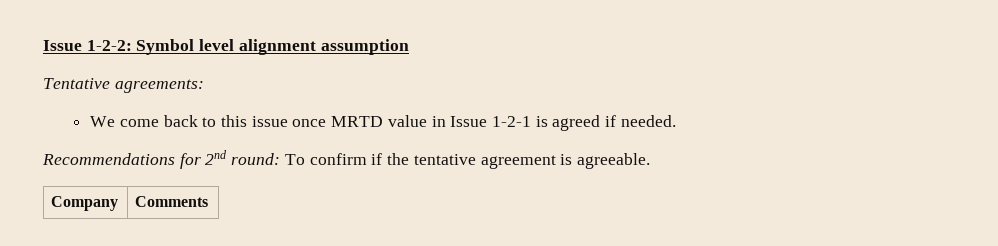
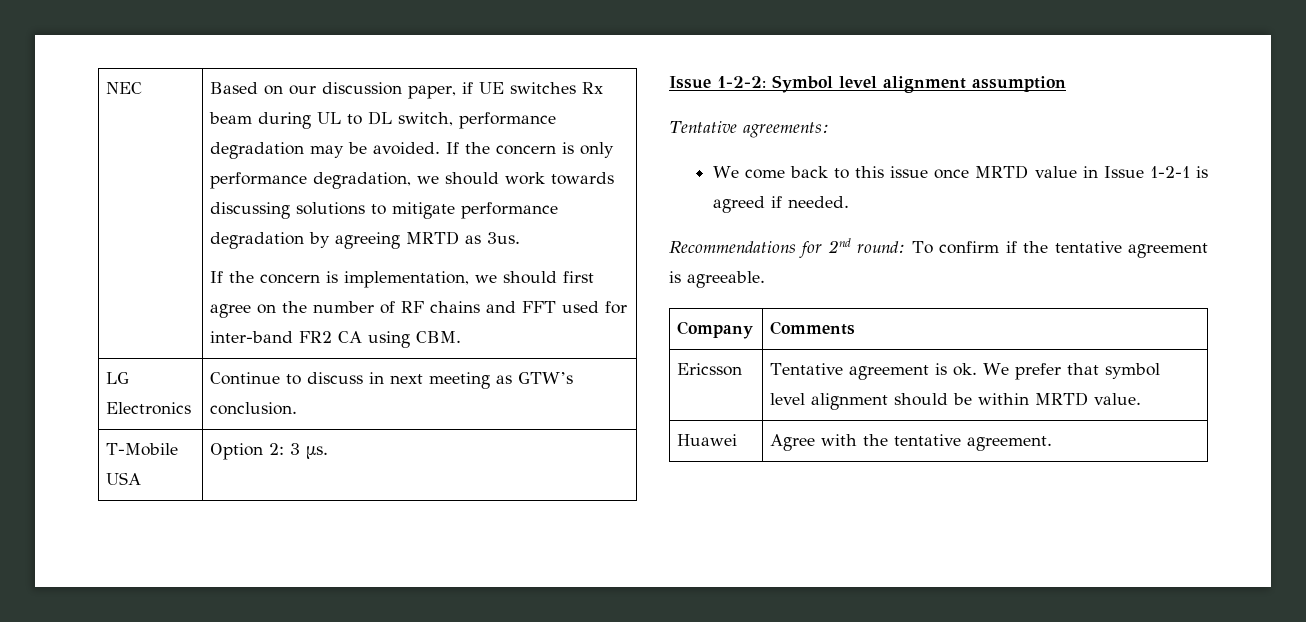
(43, 45) none -> [106,82,143,94] [210,82,604,99] [209,111,557,129] [210,142,615,159] [210,172,615,189] [210,202,559,219] [210,231,521,249] [210,271,595,288] [210,301,628,318] [210,331,462,348] [106,372,130,384] [106,402,192,415] [210,372,574,389] [210,402,298,415] [106,443,179,456] [106,472,142,485] [210,443,329,460] NEC | Based on our discussion paper, if UE switches Rx beam during UL to DL switch, performance degradation may be avoided. If the concern is only performance degradation, we should work towards discussing solutions to mitigate performance degradation by agreeing MRTD as 3us. // If the concern is implementation, we should first agree on the number of RF chains and FFT used for inter-band FR2 CA using CBM. // LG Electronics | Continue to discuss in next meeting as GTW’s conclusion. // T-Mobile USA | Option 2: 3 µs. //
(209, 201) none -> [677,363,743,376] [770,363,1161,380] [770,392,1142,410] [677,434,738,446] [770,434,1053,451] // Ericsson | Tentative agreement is ok. We prefer that symbol level alignment should be within MRTD value. // Huawei | Agree with the tentative agreement.

